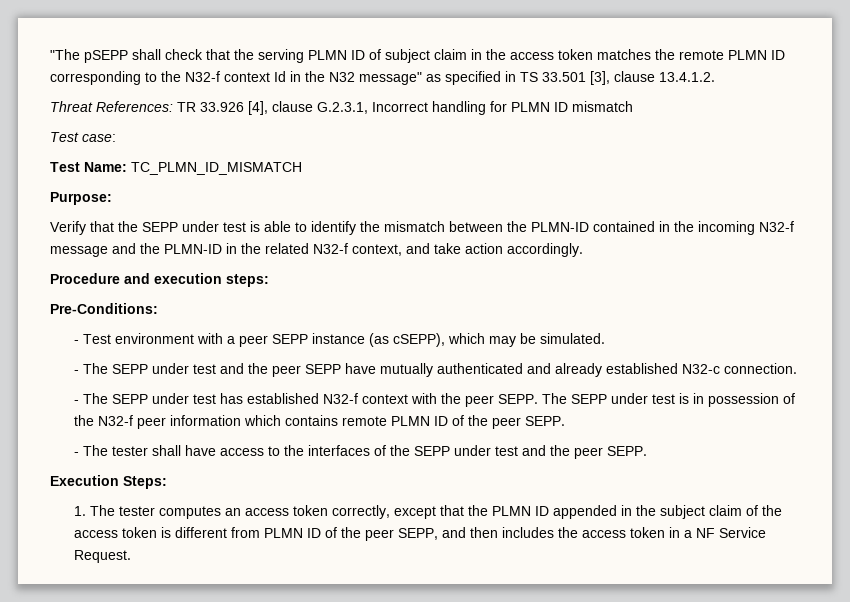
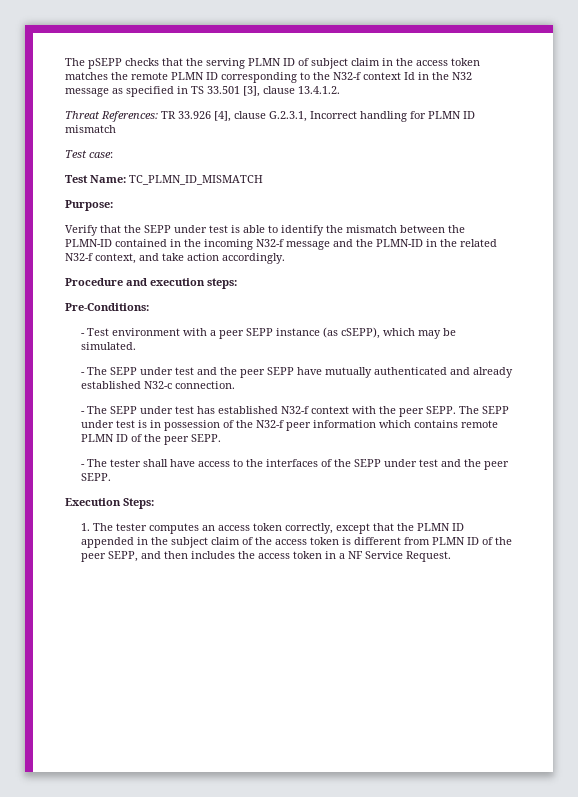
[50,49,203,63] "The pSEPP shall check -> [65,58,159,69] The pSEPP checks
[359,72,422,85] message" -> [65,88,109,97] message

